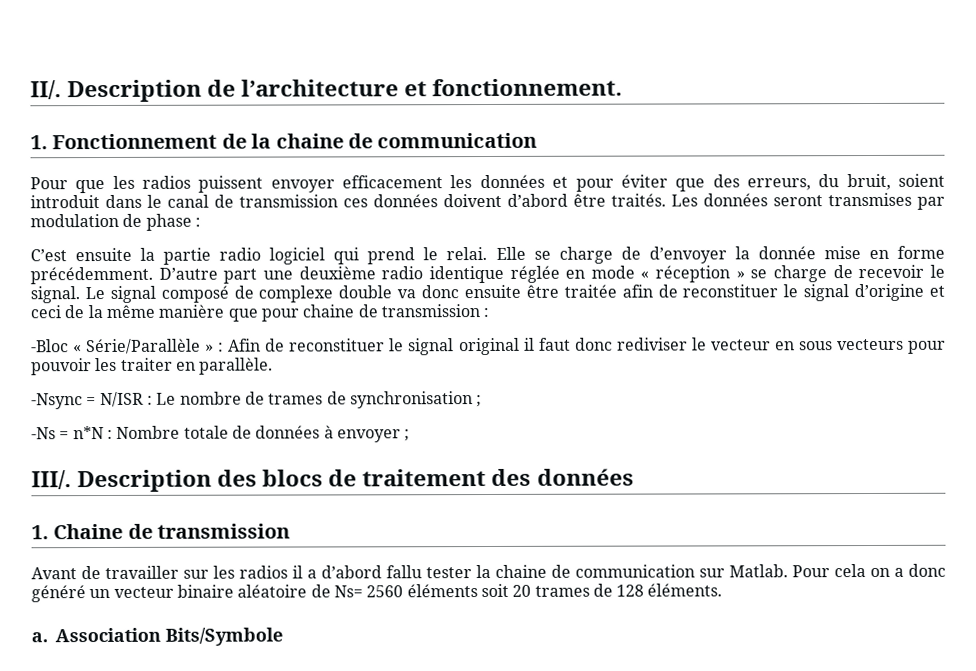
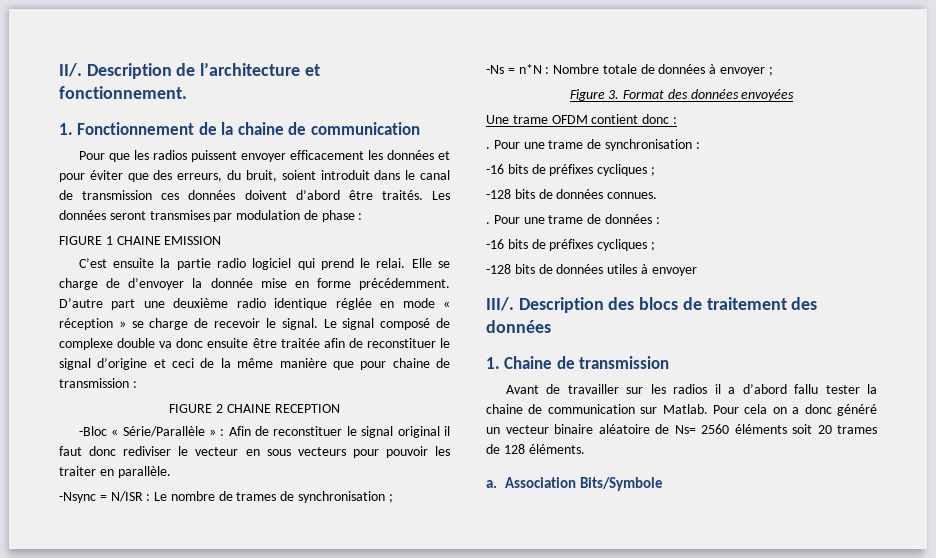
(201, 222) none -> [59,236,222,245] // FIGURE 1 CHAINE EMISSION
(490, 312) none -> [169,404,340,413] // FIGURE 2 CHAINE RECEPTION
(411, 435) none -> [569,89,795,101] [486,114,677,124] [486,139,700,151] [486,164,655,176] [486,189,658,199] [486,214,660,224] [486,239,655,251] [486,264,697,276] // Figure 3. Format des données envoyées // Une trame OFDM contient donc : // . Pour une trame de synchronisation : // -16 bits de préfixes cycliques ; // -128 bits de données connues. // . Pour une trame de données : // -16 bits de préfixes cycliques ; // -128 bits de données utiles à envoyer

